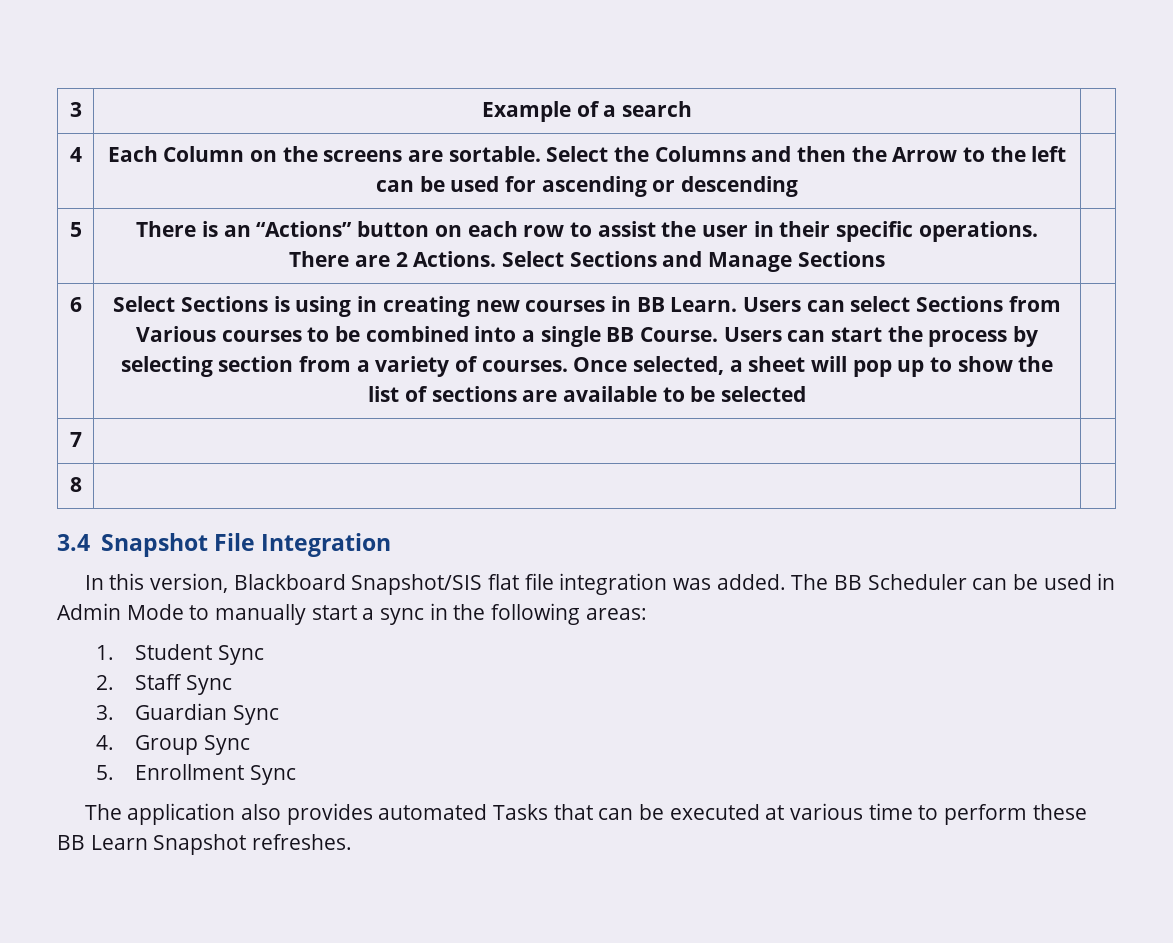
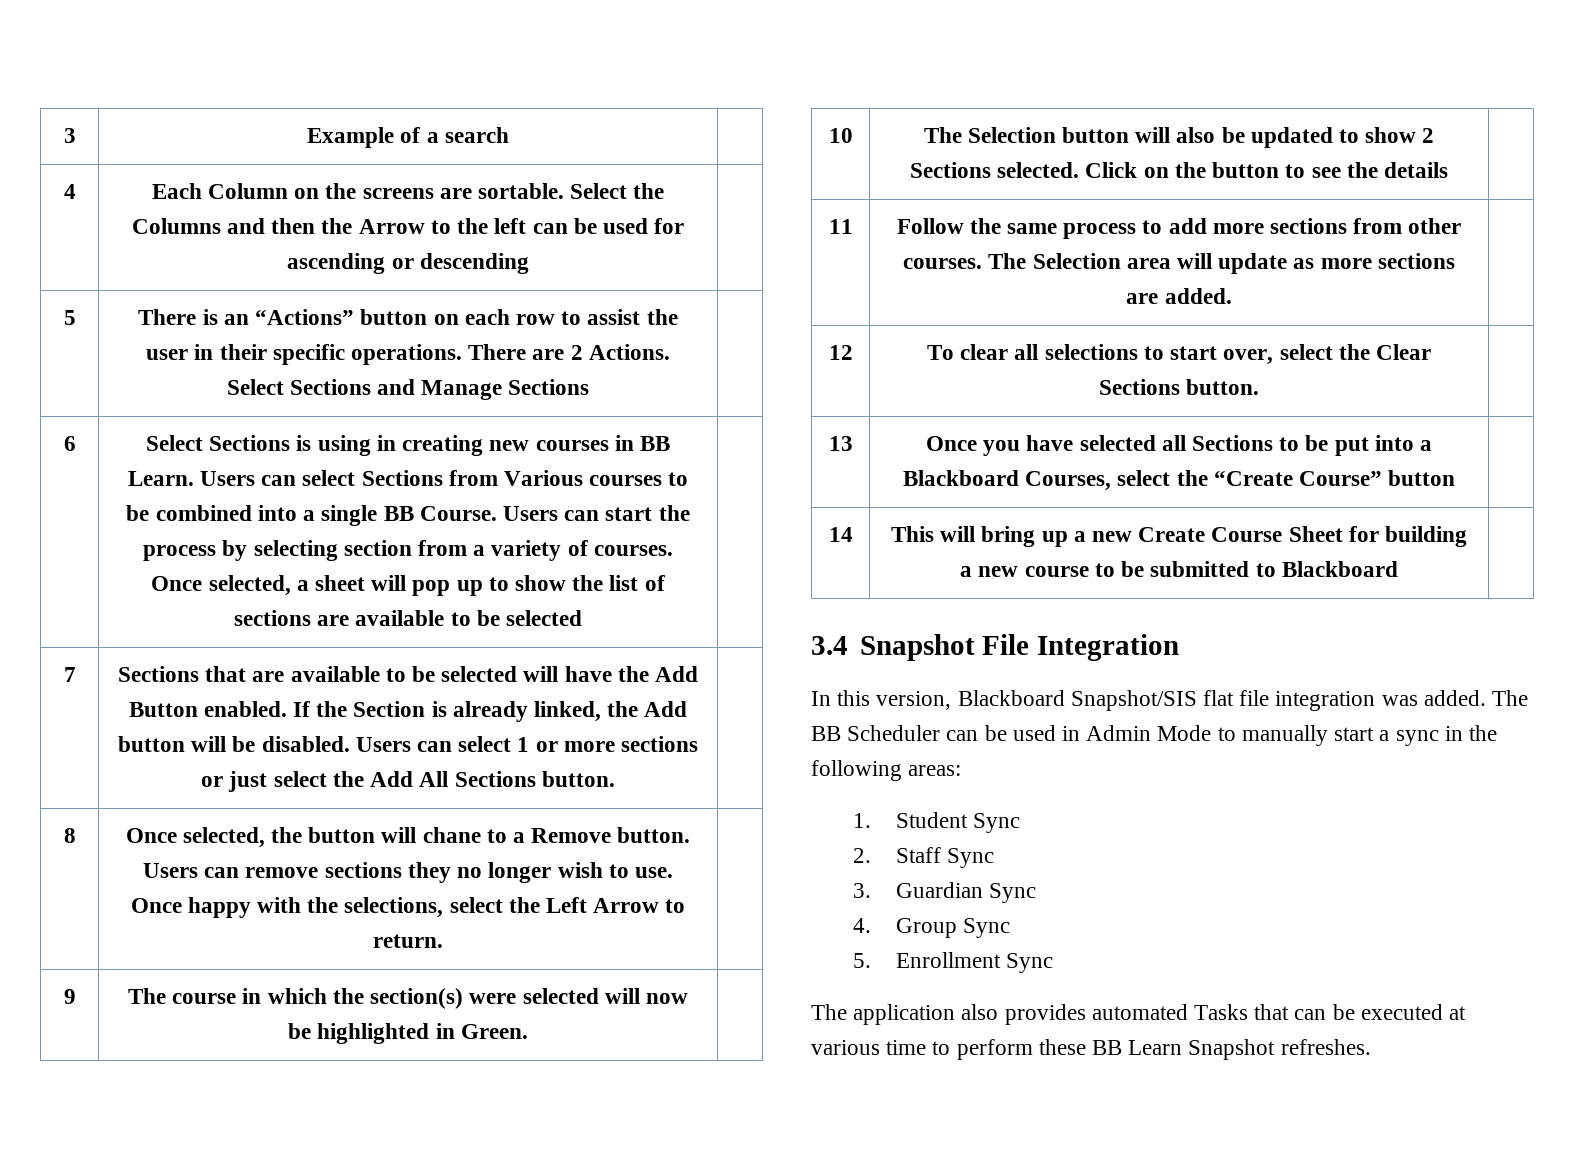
[69,477,82,492] | // 8 | -> [117,666,699,682] [128,701,688,722] [117,736,699,752] [201,771,615,792] [63,828,76,843] [125,827,691,848] [143,862,673,883] [130,897,686,918] [373,934,443,948] [63,989,76,1004] [128,988,688,1009] [288,1023,528,1044] [828,128,853,143] [923,127,1435,148] [910,162,1448,178] [828,219,853,234] [896,218,1462,239] [903,253,1455,274] [1126,288,1232,304] [828,345,853,360] [927,344,1431,365] [1098,379,1260,395] [828,436,853,451] [925,435,1433,456] [902,470,1456,491] [828,527,853,542] [890,526,1468,547] [960,561,1398,577] Sections that are available to be selected will have the Add Button enabled. If the Section is already linked, the Add button will be disabled. Users can select 1 or more sections or just select the Add All Sections button. | // 8 | Once selected, the button will chane to a Remove button. Users can remove sections they no longer wish to use. Once happy with the selections, select the Left Arrow to return. | // 9 | The course in which the section(s) were selected will now be highlighted in Green. | // 10 | The Selection button will also be updated to show 2 Sections selected. Click on the button to see the details | // 11 | Follow the same process to add more sections from other courses. The Selection area will update as more sections are added. | // 12 | To clear all selections to start over, select the Clear Sections button. | // 13 | Once you have selected all Sections to be put into a Blackboard Courses, select the “Create Course” button | // 14 | This will bring up a new Create Course Sheet for building a new course to be submitted to Blackboard

